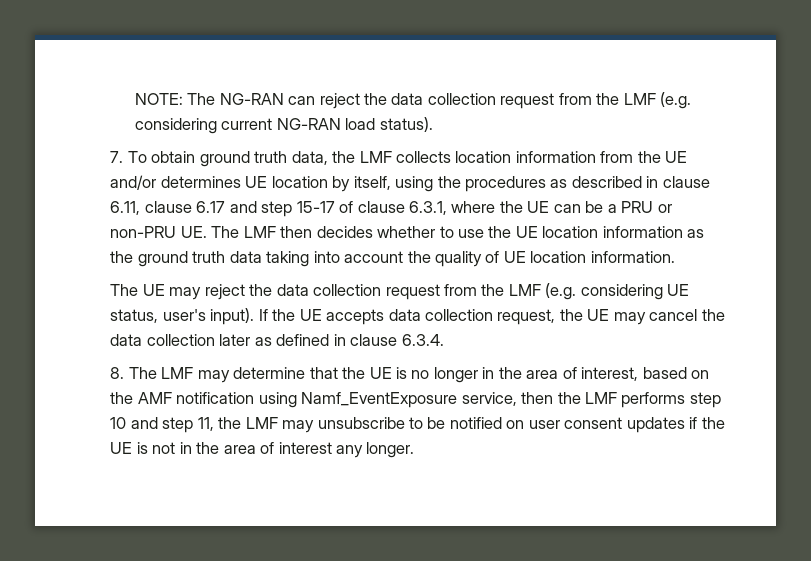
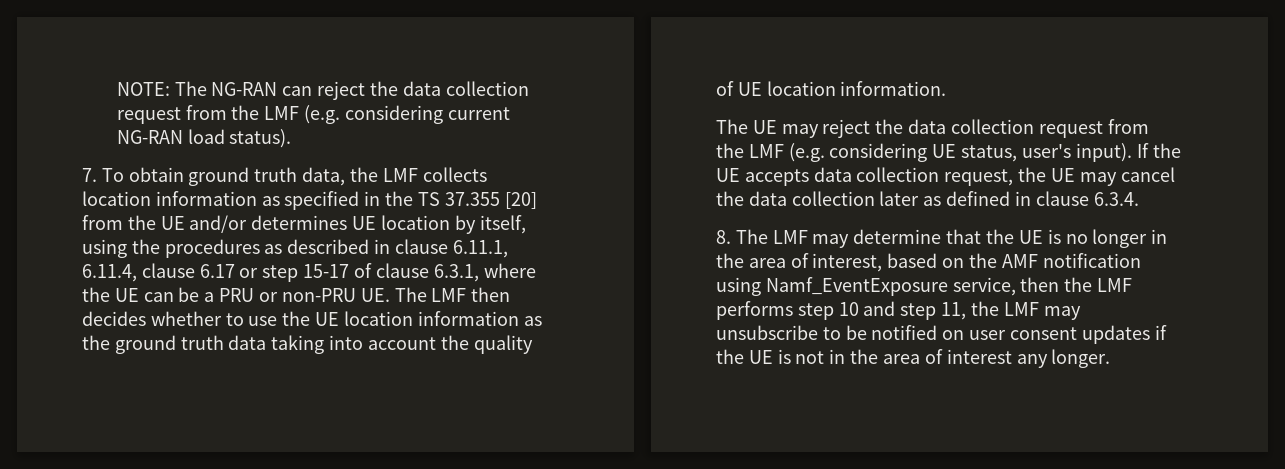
(596, 157) none -> [261,191,537,210] as specified in the TS 37.355 [20]
[110,201,141,215] 6.11, -> [452,240,508,258] [81,264,137,282] 6.11.1, 6.11.4,
[229,201,257,213] and -> [239,268,259,278] or

